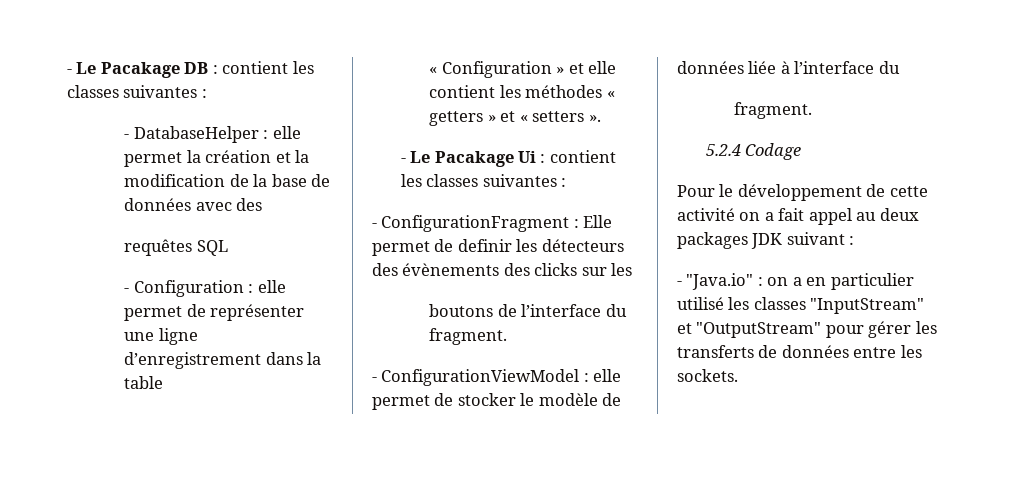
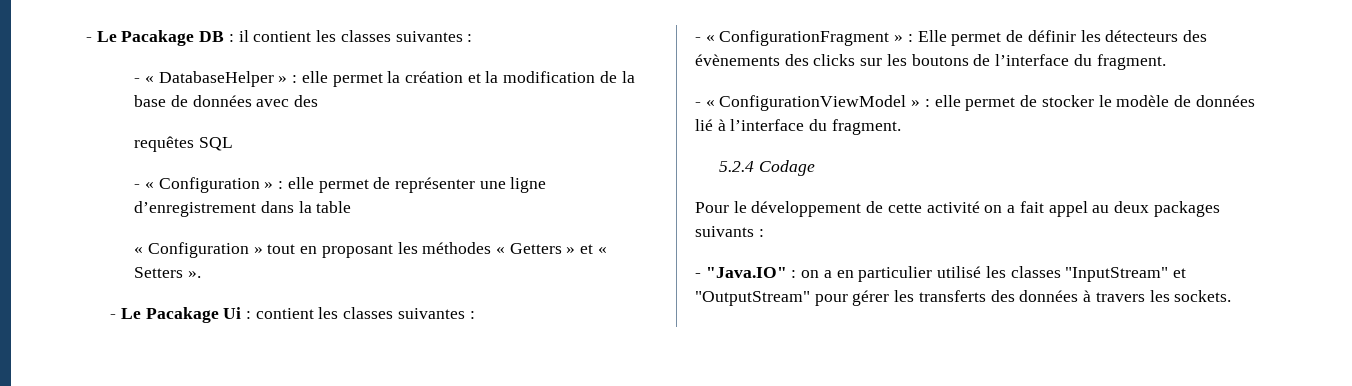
[222,61,314,74] [67,85,207,98] [124,126,259,143] contient les classes suivantes : // - DatabaseHelper -> [238,30,473,42] [134,71,288,87] il contient les classes suivantes : // - « DatabaseHelper »
[133,280,244,297] Configuration -> [144,177,274,193] « Configuration »
[568,61,617,74] [429,85,496,98] et elle contient -> [267,244,393,258] tout en proposant
[429,111,484,126] getters -> [509,243,562,254] Getters
[532,111,585,122] setters -> [134,267,184,278] Setters
[381,215,570,232] ConfigurationFragment -> [705,30,904,46] « ConfigurationFragment »
[457,239,512,252] definir -> [1027,30,1076,42] définir
(633, 269) // -> (907, 60) none
[381,369,580,386] ConfigurationViewModel -> [705,95,921,111] « ConfigurationViewModel »
[748,61,777,74] liée -> [695,119,713,131] lié
(900, 67) // -> (828, 125) none
[751,232,855,249] [677,273,754,290] JDK suivant : // - "Java.io" -> [695,226,764,237] [695,267,787,278] suivants : // - "Java.IO"
[758,345,897,358] de données entre -> [990,290,1145,302] des données à travers

